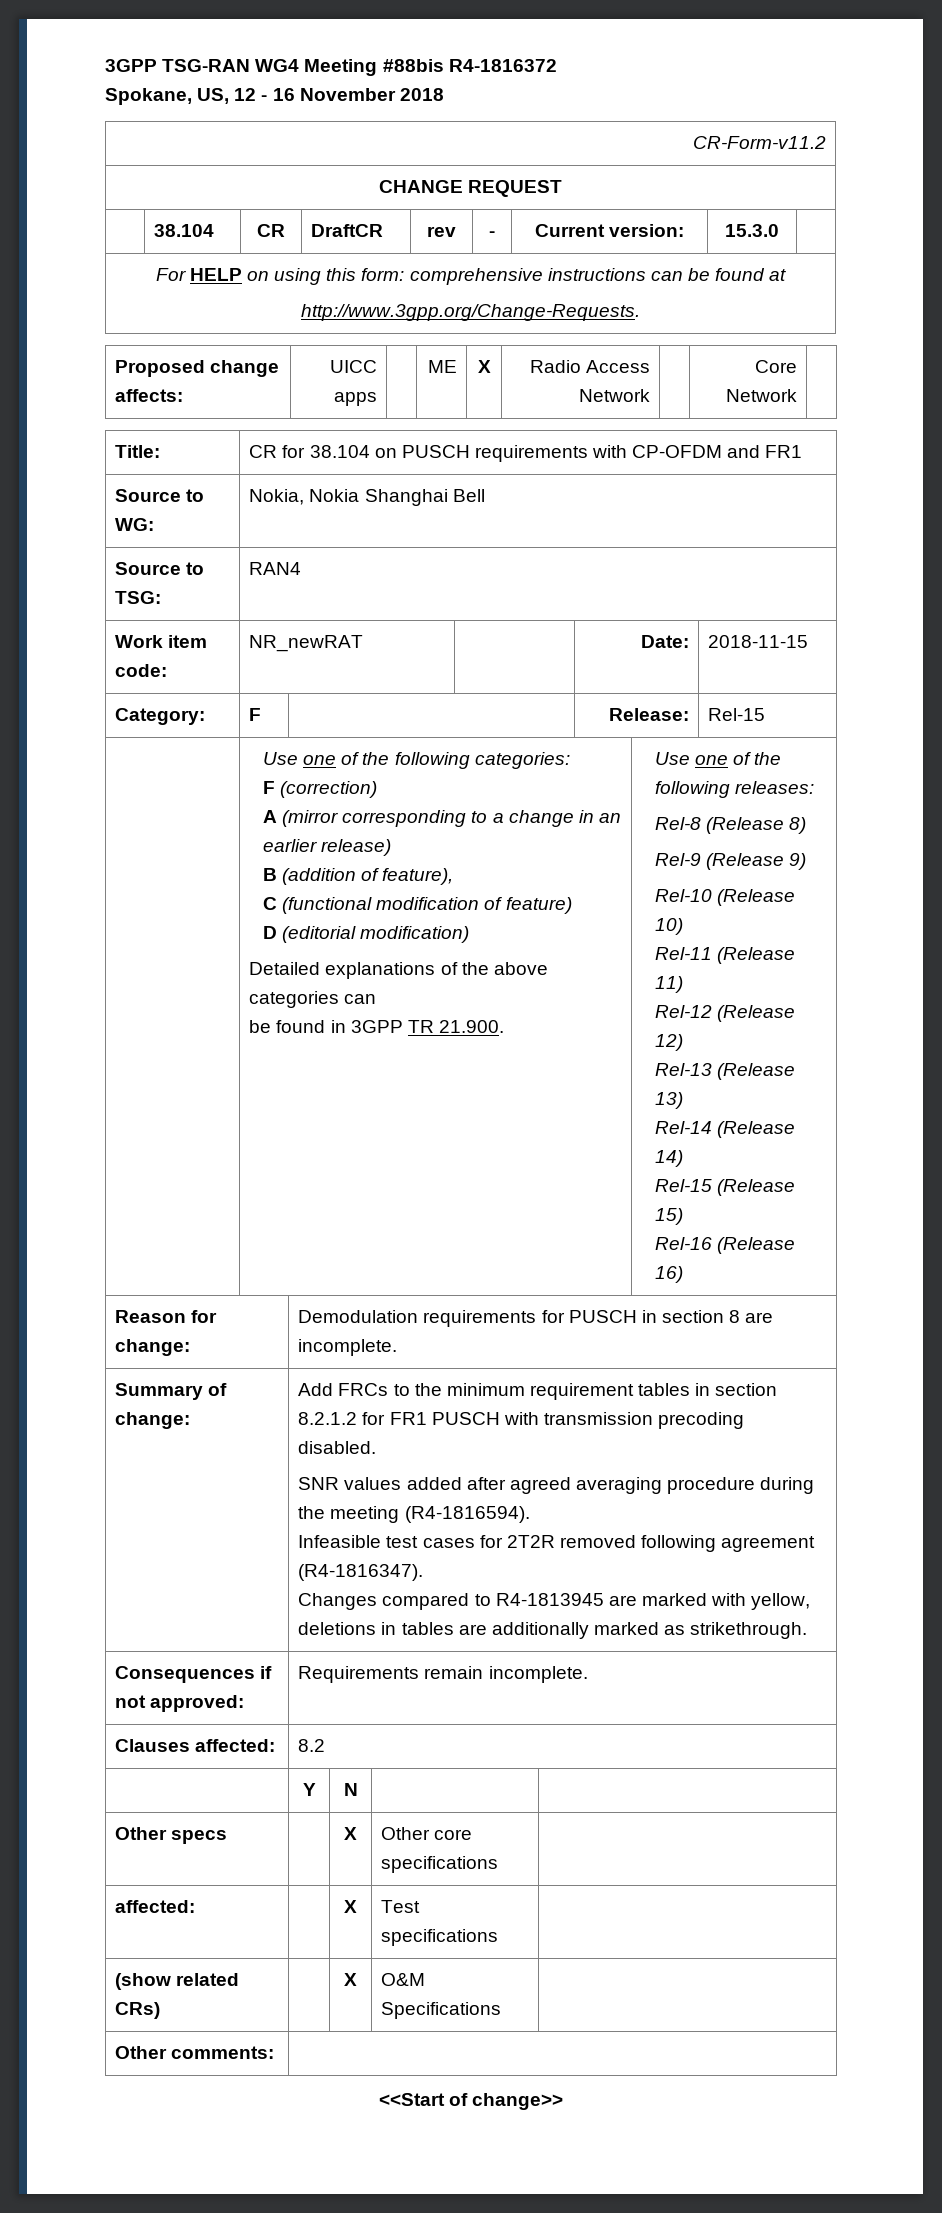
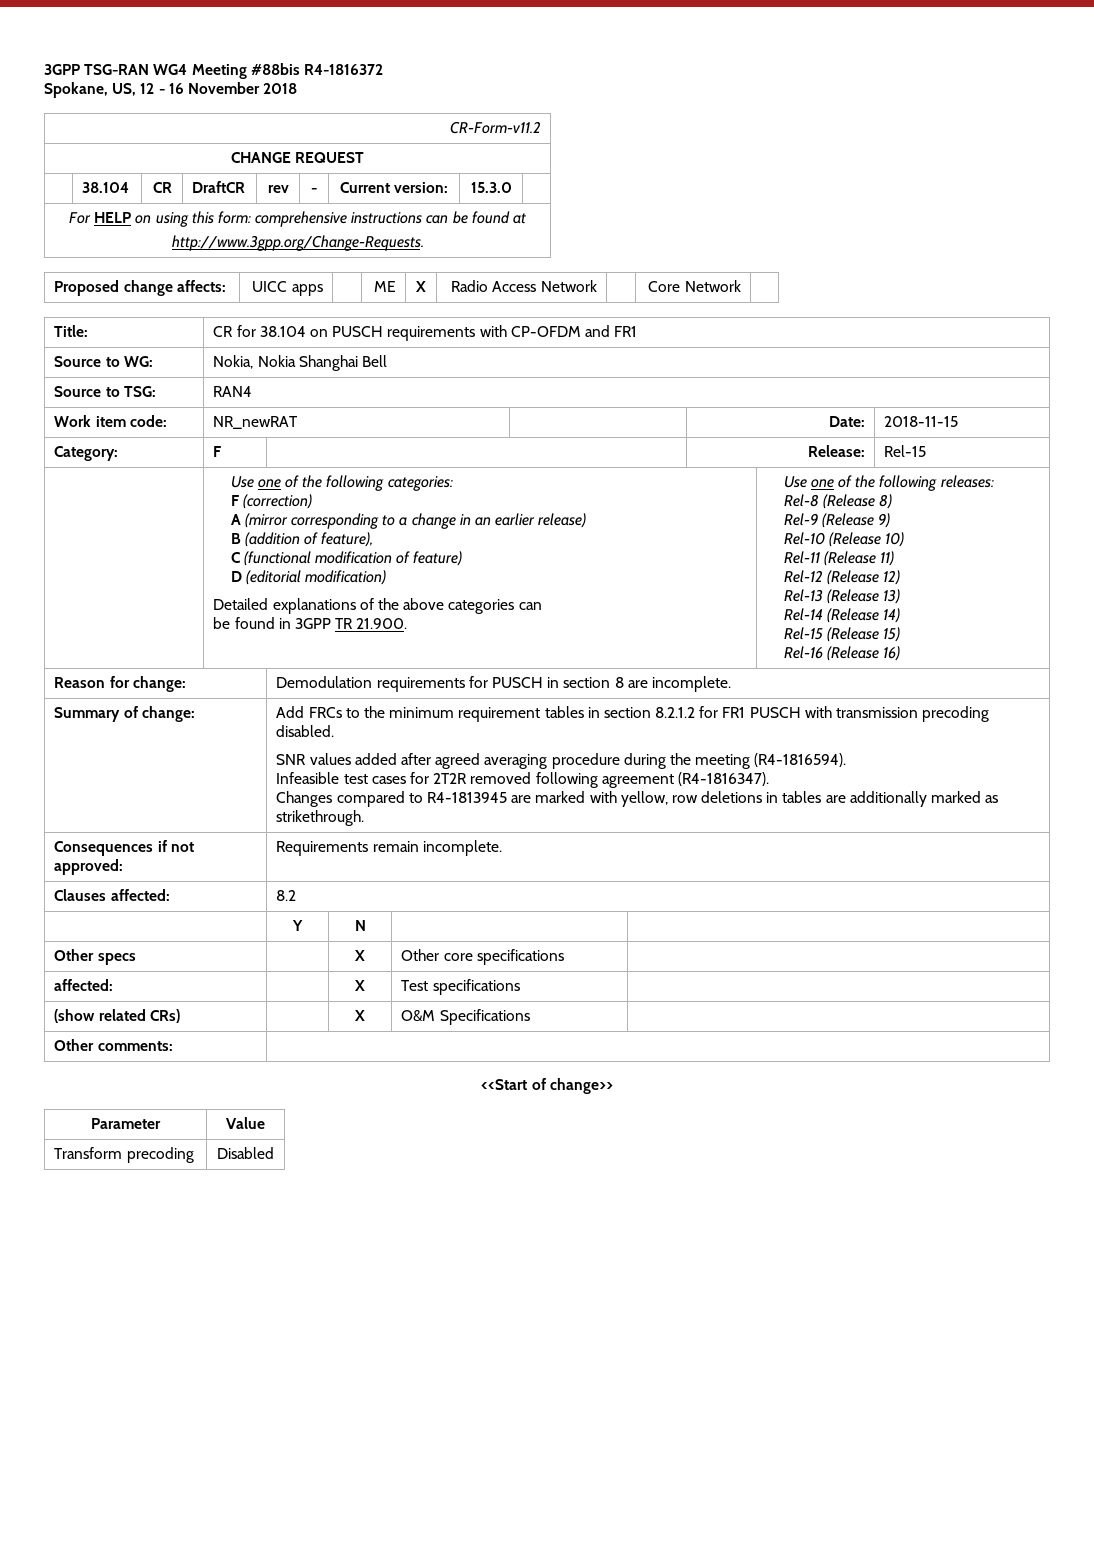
(811, 1601) none -> [671,795,698,803] row
(564, 2101) none -> [91,1118,161,1129] [226,1117,265,1129] [54,1147,194,1163] [217,1147,274,1159] // Parameter | Value // Transform precoding | Disabled

